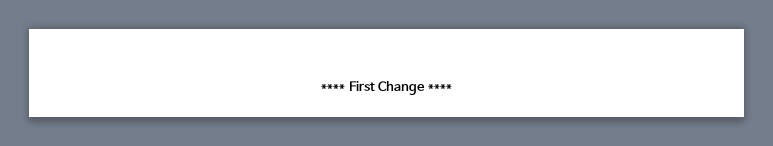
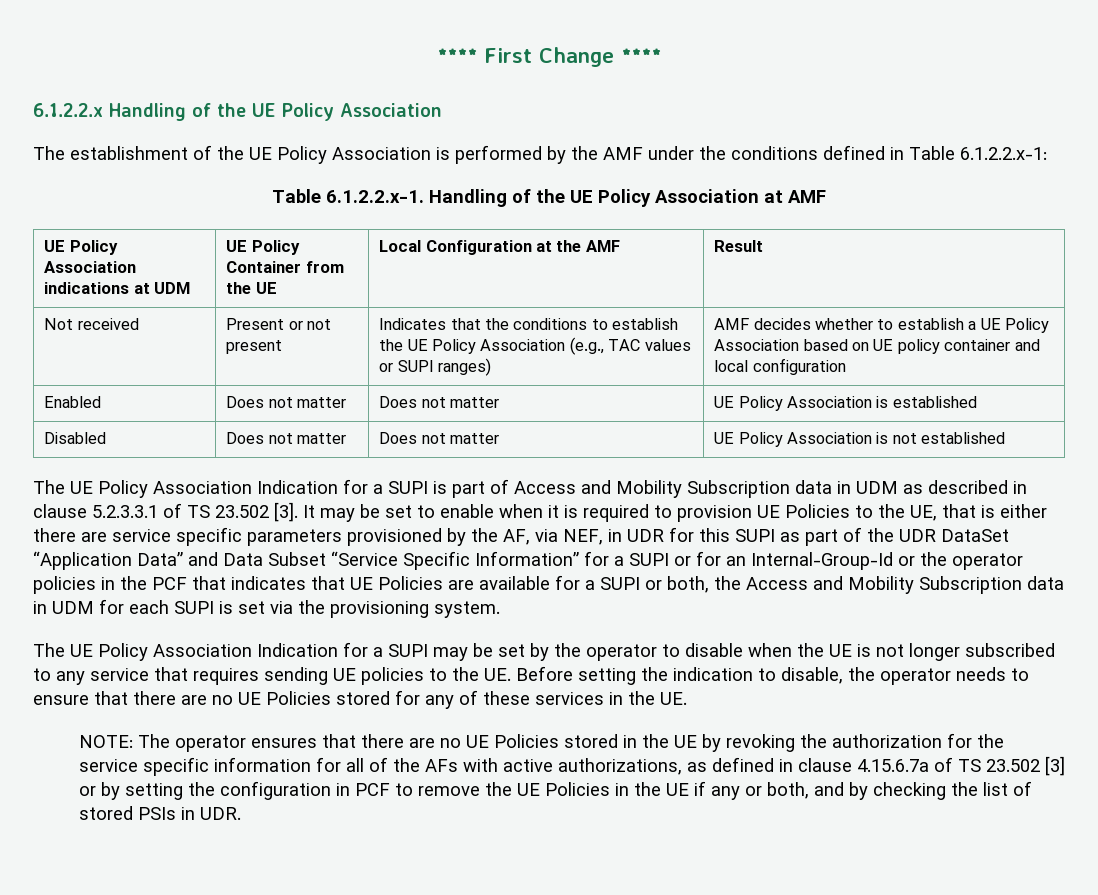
(452, 87) none -> [33,103,442,121] [33,145,1047,164] [272,189,826,207] [44,240,118,255] [44,261,137,273] [44,282,190,294] [226,240,300,255] [226,261,344,273] [226,282,277,294] [379,240,620,255] [714,240,764,252] [44,318,139,330] [226,318,331,330] [226,340,283,354] [379,318,679,330] [379,337,691,355] [379,358,491,376] [714,318,1050,333] [714,339,1040,354] [714,358,846,375] [44,396,102,408] [226,396,346,408] [379,396,499,408] [714,396,977,411] [44,432,107,444] [226,432,346,444] [379,432,499,444] [714,432,1006,447] [33,479,1027,498] [33,502,1047,522] [33,527,1009,546] [33,551,1023,570] [33,575,1064,594] [33,599,500,618] [33,642,1055,661] [33,666,1029,685] [33,690,687,709] [78,733,1004,752] [78,756,1065,776] [78,781,1032,800] [78,806,241,820] // 6.1.2.2.x Handling of the UE Policy Association // The establishment of the UE Policy Association is performed by the AMF under the conditions defined in Table 6.1.2.2.x-1: // Table 6.1.2.2.x-1. Handling of the UE Policy Association at AMF // UE Policy Association indications at UDM | UE Policy Container from the UE | Local Configuration at the AMF | Result // Not received | Present or not present | Indicates that the conditions to establish the UE Policy Association (e.g., TAC values or SUPI ranges) | AMF decides whether to establish a UE Policy Association based on UE policy container and local configuration // Enabled | Does not matter | Does not matter | UE Policy Association is established // Disabled | Does not matter | Does not matter | UE Policy Association is not established // The UE Policy Association Indication for a SUPI is part of Access and Mobility Subscription data in UDM as described in clause 5.2.3.3.1 of TS 23.502 [3]. It may be set to enable when it is required to provision UE Policies to the UE, that is either there are service specific parameters provisioned by the AF, via NEF, in UDR for this SUPI as part of the UDR DataSet “Application Data” and Data Subset “Service Specific Information” for a SUPI or for an Internal-Group-Id or the operator policies in the PCF that indicates that UE Policies are available for a SUPI or both, the Access and Mobility Subscription data in UDM for each SUPI is set via the provisioning system. // The UE Policy Association Indication for a SUPI may be set by the operator to disable when the UE is not longer subscribed to any service that requires sending UE policies to the UE. Before setting the indication to disable, the operator needs to ensure that there are no UE Policies stored for any of these services in the UE. // NOTE: The operator ensures that there are no UE Policies stored in the UE by revoking the authorization for the service specific information for all of the AFs with active authorizations, as defined in clause 4.15.6.7a of TS 23.502 [3] or by setting the configuration in PCF to remove the UE Policies in the UE if any or both, and by checking the list of stored PSIs in UDR.

